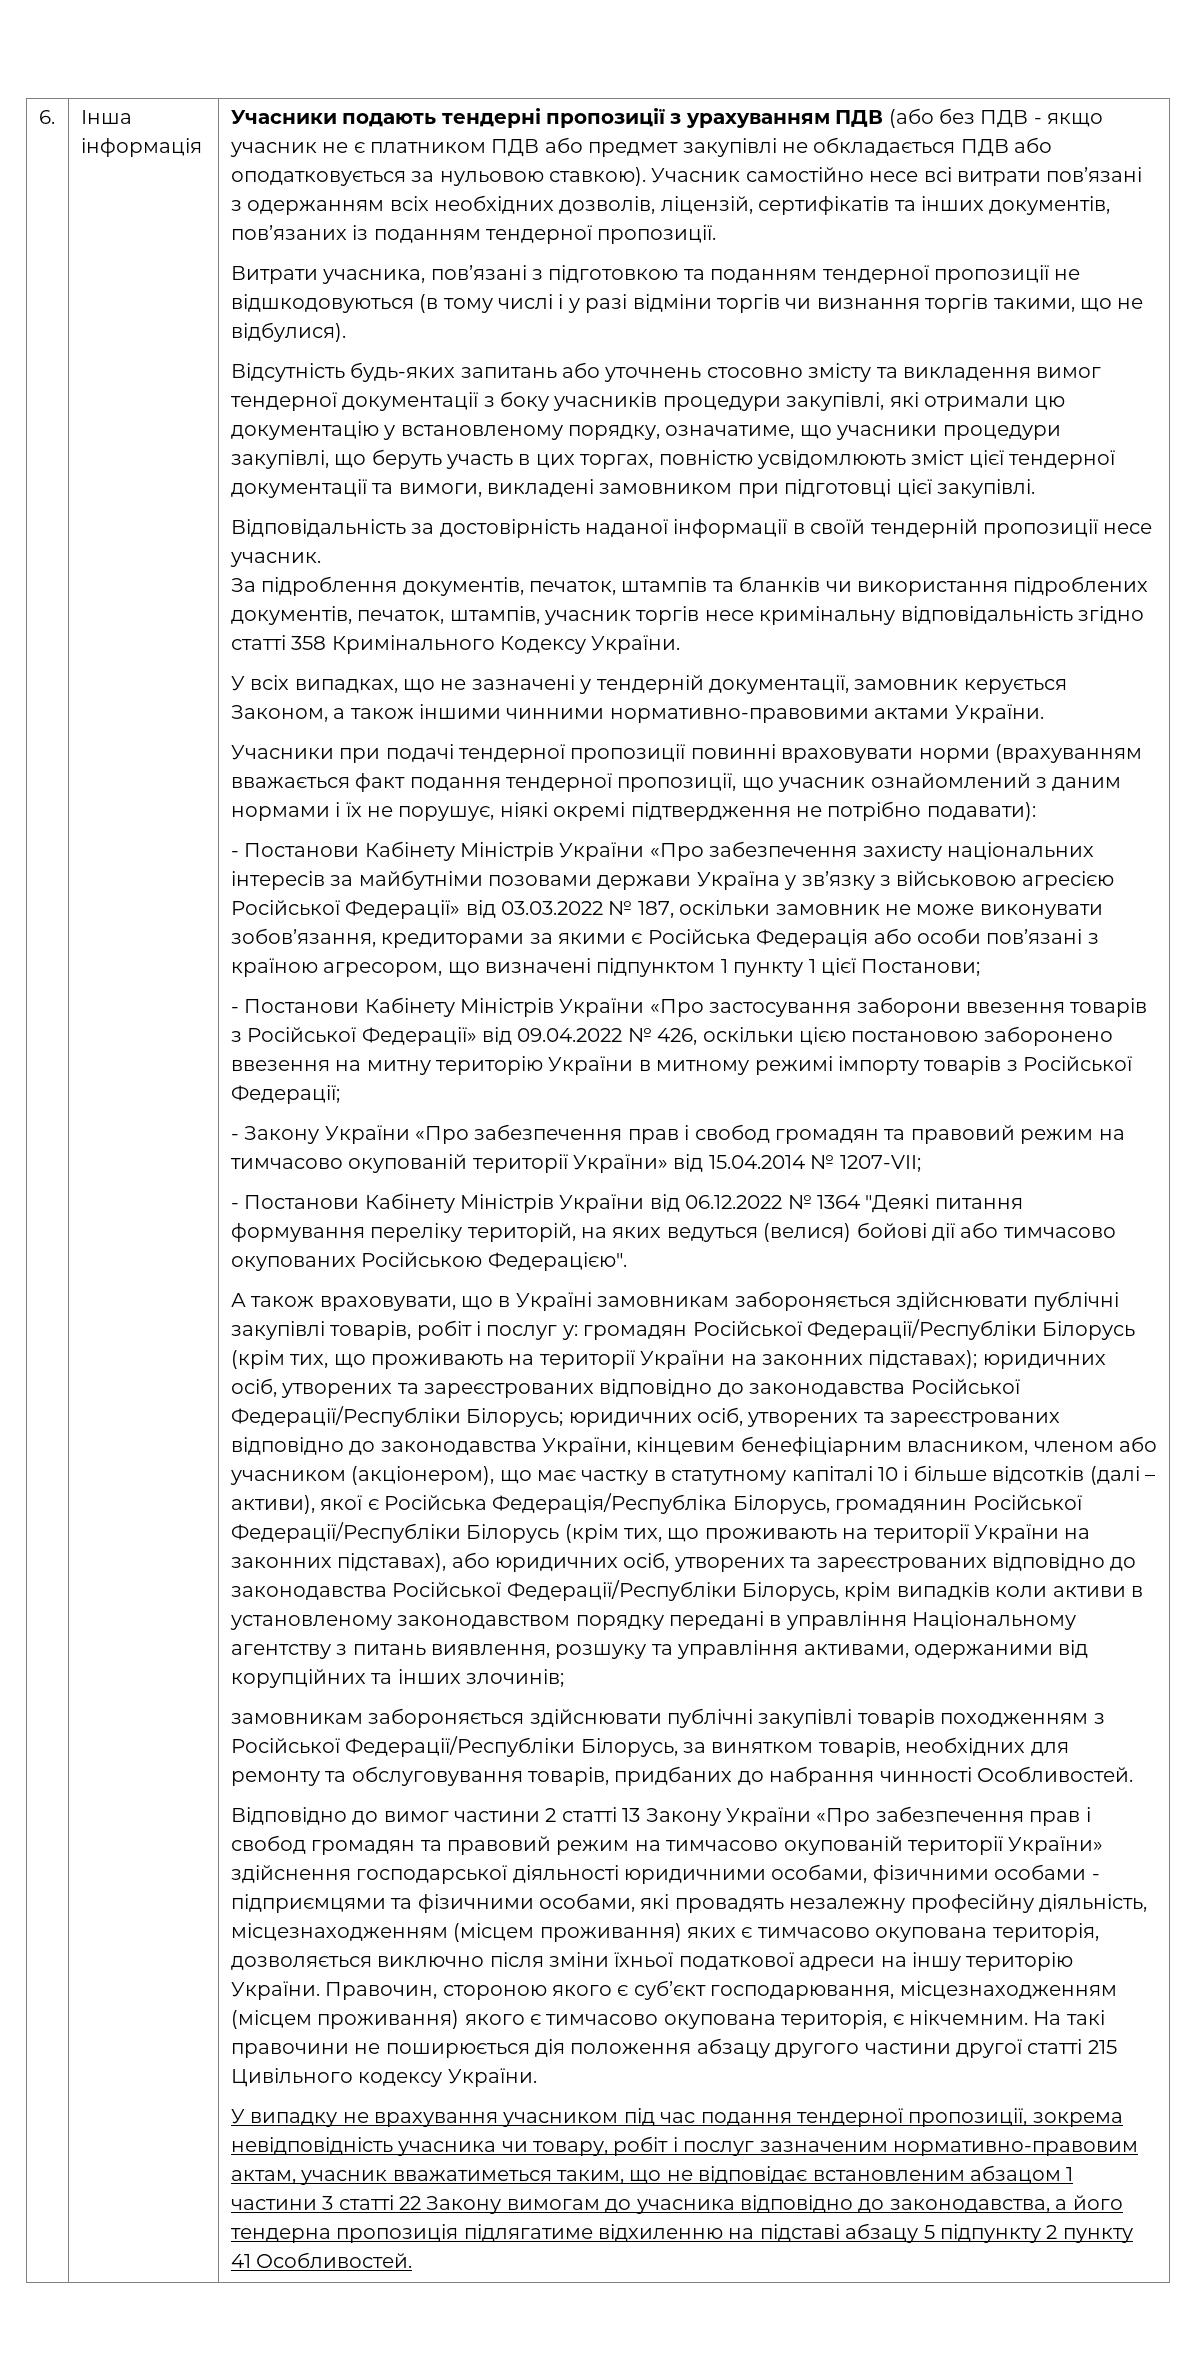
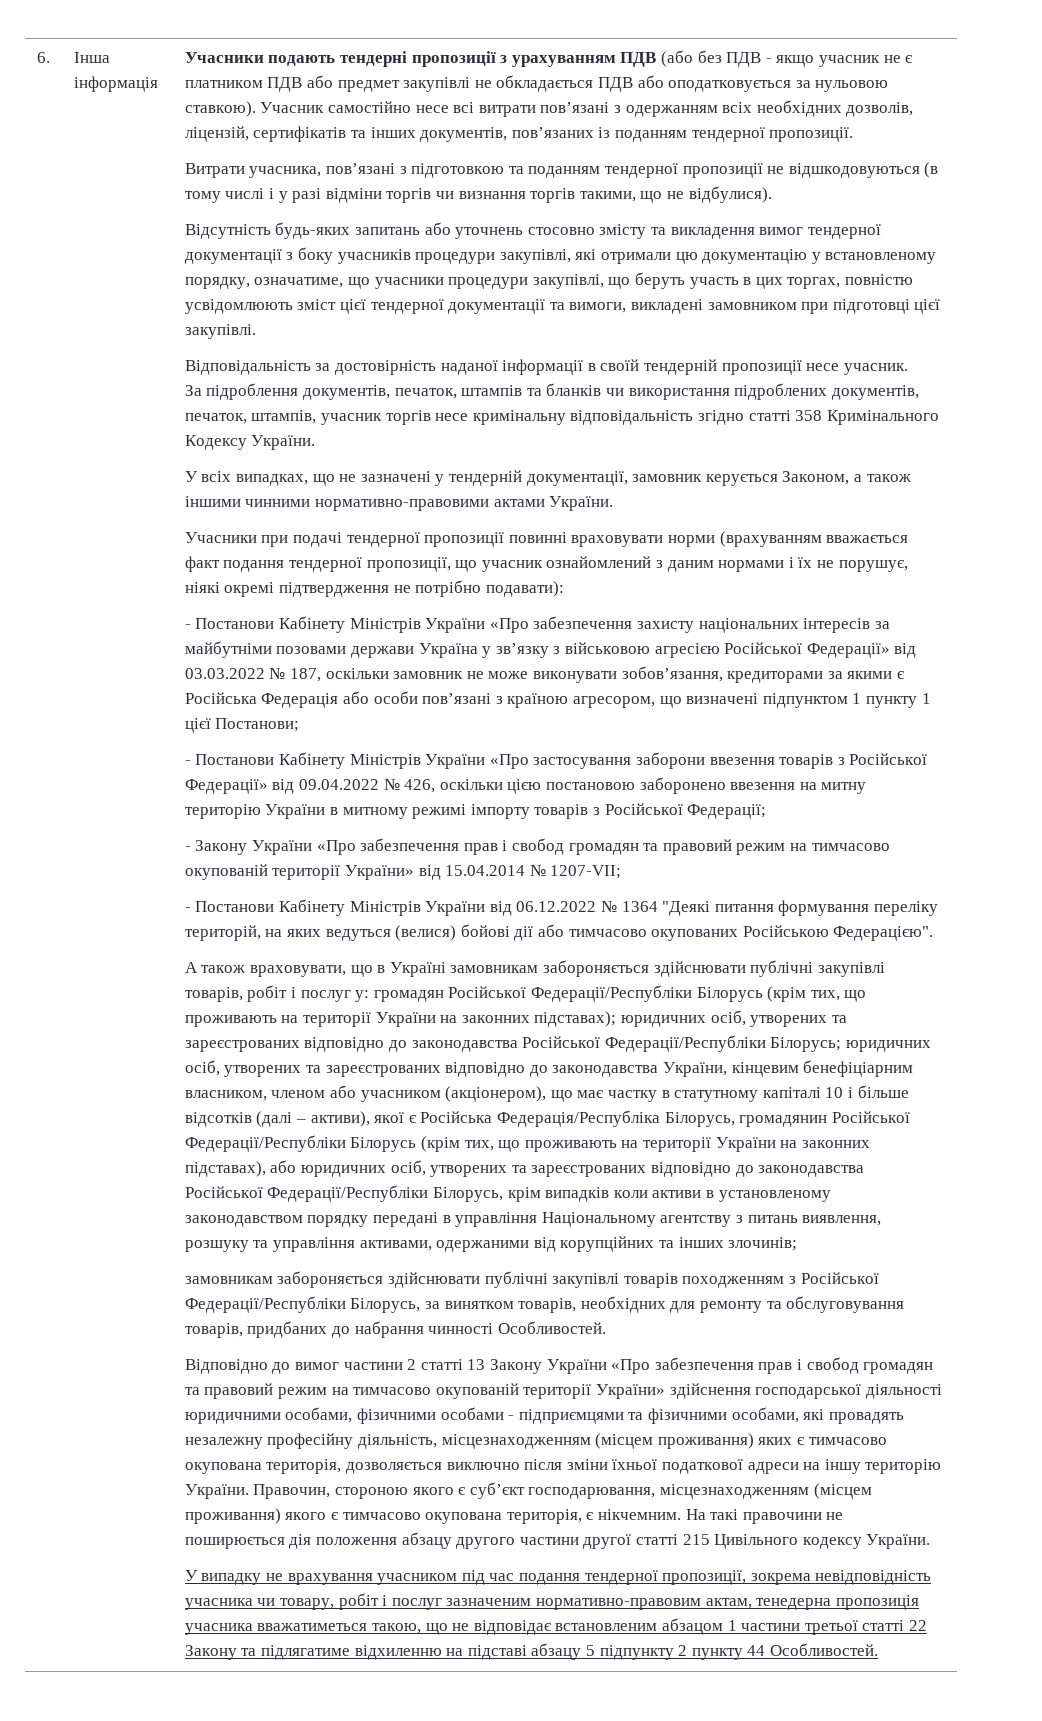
[300,2170,625,2185] учасник вважатиметься таким, -> [756,1595,919,1610] [184,1623,422,1635] тенедерна пропозиція учасника вважатиметься такою,
[322,2196,334,2210] 3 -> [804,1620,858,1635] третьої
[506,2195,1123,2214] [230,2224,459,2243] вимогам до учасника відповідно до законодавства, а його тендерна пропозиція -> [241,1648,257,1656] та
[230,2254,251,2268] 41 -> [747,1645,766,1656] 44

